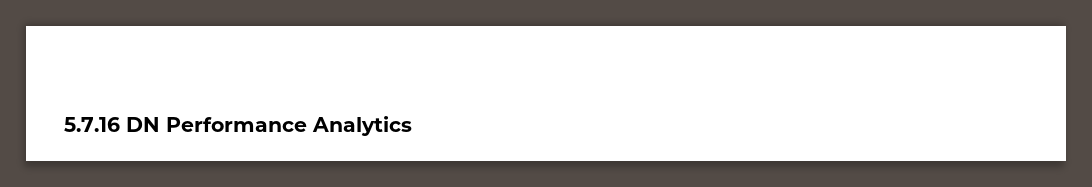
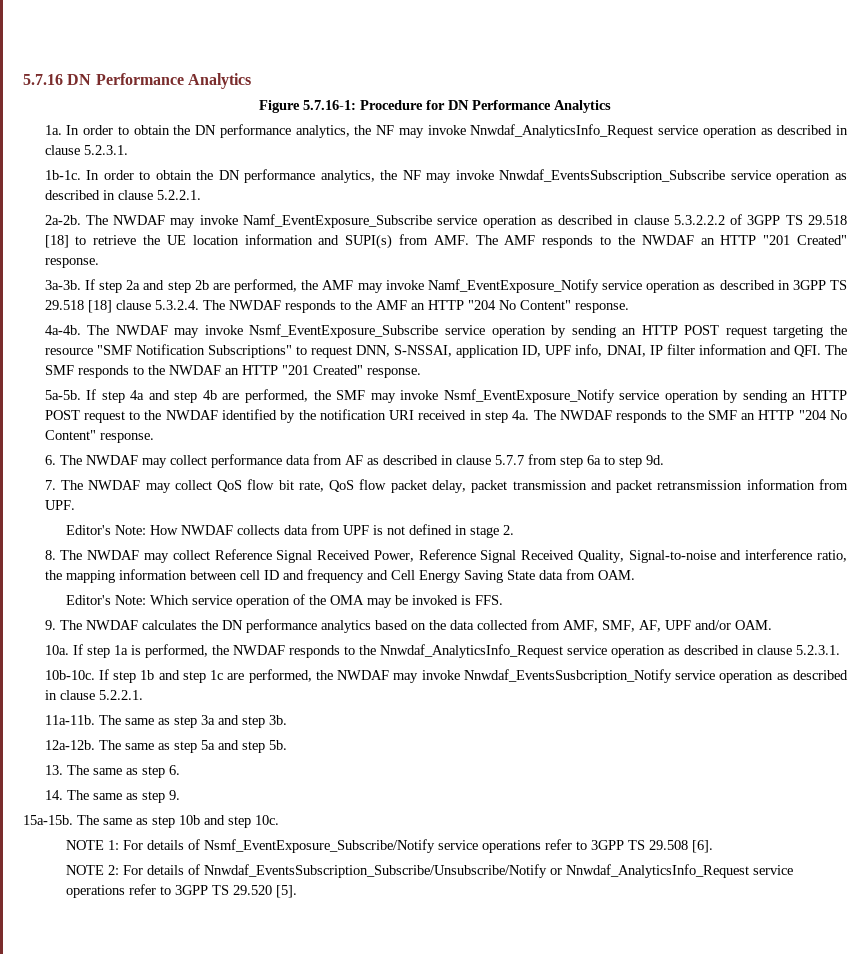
(412, 126) none -> [259,100,611,113] [44,124,848,138] [44,145,128,155] [44,169,847,183] [44,190,201,200] [44,214,847,228] [44,234,847,249] [44,258,99,268] [44,279,848,293] [44,300,629,313] [44,324,847,338] [44,344,848,358] [44,365,421,378] [44,389,848,403] [44,409,847,423] [44,430,154,443] [44,454,664,468] [44,479,848,493] [44,500,75,510] [66,524,515,538] [44,549,847,563] [44,569,635,583] [66,594,504,608] [44,619,772,633] [44,644,840,658] [44,669,848,683] [44,690,143,700] [44,715,287,728] [44,740,287,753] [44,765,180,778] [44,790,180,803] [23,815,279,828] [66,839,714,853] [66,864,794,878] [66,884,298,898] // Figure 5.7.16-1: Procedure for DN Performance Analytics // 1a. In order to obtain the DN performance analytics, the NF may invoke Nnwdaf_AnalyticsInfo_Request service operation as described in clause 5.2.3.1. // 1b-1c. In order to obtain the DN performance analytics, the NF may invoke Nnwdaf_EventsSubscription_Subscribe service operation as described in clause 5.2.2.1. // 2a-2b. The NWDAF may invoke Namf_EventExposure_Subscribe service operation as described in clause 5.3.2.2.2 of 3GPP TS 29.518 [18] to retrieve the UE location information and SUPI(s) from AMF. The AMF responds to the NWDAF an HTTP "201 Created" response. // 3a-3b. If step 2a and step 2b are performed, the AMF may invoke Namf_EventExposure_Notify service operation as described in 3GPP TS 29.518 [18] clause 5.3.2.4. The NWDAF responds to the AMF an HTTP "204 No Content" response. // 4a-4b. The NWDAF may invoke Nsmf_EventExposure_Subscribe service operation by sending an HTTP POST request targeting the resource "SMF Notification Subscriptions" to request DNN, S-NSSAI, application ID, UPF info, DNAI, IP filter information and QFI. The SMF responds to the NWDAF an HTTP "201 Created" response. // 5a-5b. If step 4a and step 4b are performed, the SMF may invoke Nsmf_EventExposure_Notify service operation by sending an HTTP POST request to the NWDAF identified by the notification URI received in step 4a. The NWDAF responds to the SMF an HTTP "204 No Content" response. // 6. The NWDAF may collect performance data from AF as described in clause 5.7.7 from step 6a to step 9d. // 7. The NWDAF may collect QoS flow bit rate, QoS flow packet delay, packet transmission and packet retransmission information from UPF. // Editor's Note: How NWDAF collects data from UPF is not defined in stage 2. // 8. The NWDAF may collect Reference Signal Received Power, Reference Signal Received Quality, Signal-to-noise and interference ratio, the mapping information between cell ID and frequency and Cell Energy Saving State data from OAM. // Editor's Note: Which service operation of the OMA may be invoked is FFS. // 9. The NWDAF calculates the DN performance analytics based on the data collected from AMF, SMF, AF, UPF and/or OAM. // 10a. If step 1a is performed, the NWDAF responds to the Nnwdaf_AnalyticsInfo_Request service operation as described in clause 5.2.3.1. // 10b-10c. If step 1b and step 1c are performed, the NWDAF may invoke Nnwdaf_EventsSusbcription_Notify service operation as described in clause 5.2.2.1. // 11a-11b. The same as step 3a and step 3b. // 12a-12b. The same as step 5a and step 5b. // 13. The same as step 6. // 14. The same as step 9. // 15a-15b. The same as step 10b and step 10c. // NOTE 1: For details of Nsmf_EventExposure_Subscribe/Notify service operations refer to 3GPP TS 29.508 [6]. // NOTE 2: For details of Nnwdaf_EventsSubscription_Subscribe/Unsubscribe/Notify or Nnwdaf_AnalyticsInfo_Request service operations refer to 3GPP TS 29.520 [5].

